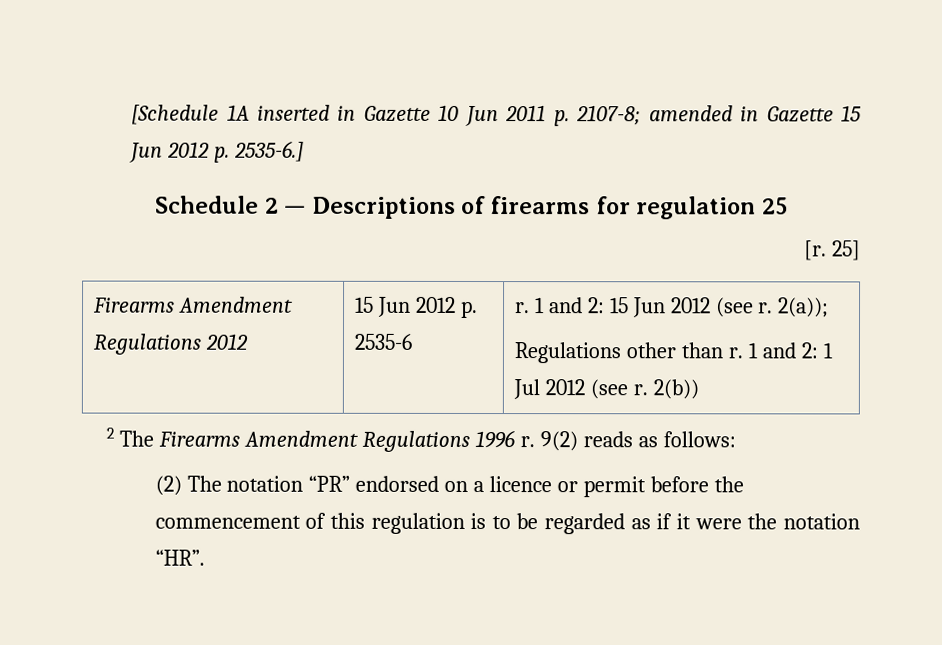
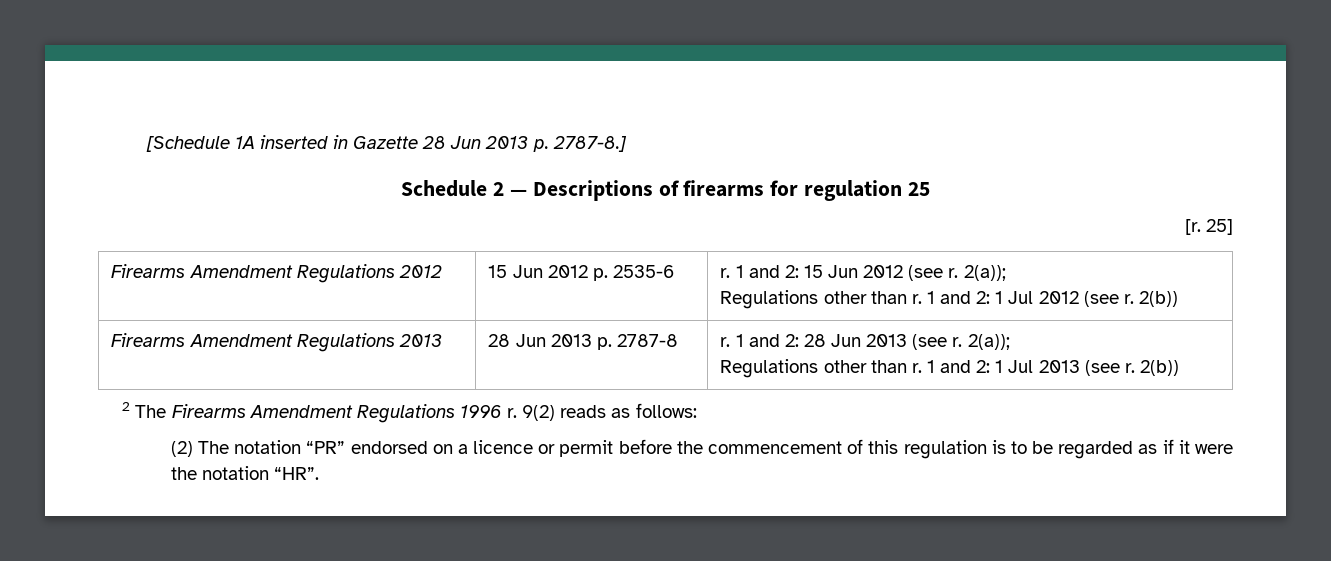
[438,104,863,127] [129,140,304,163] 10 Jun 2011 p. 2107-8; amended in Gazette 15 Jun 2012 p. 2535-6.] -> [422,136,627,152] 28 Jun 2013 p. 2787-8.]
(699, 389) none -> [111,333,442,352] [488,334,678,350] [720,334,1010,350] [720,359,1179,378] // Firearms Amendment Regulations 2013 | 28 Jun 2013 p. 2787-8 | r. 1 and 2: 28 Jun 2013 (see r. 2(a)); // Regulations other than r. 1 and 2: 1 Jul 2013 (see r. 2(b))

